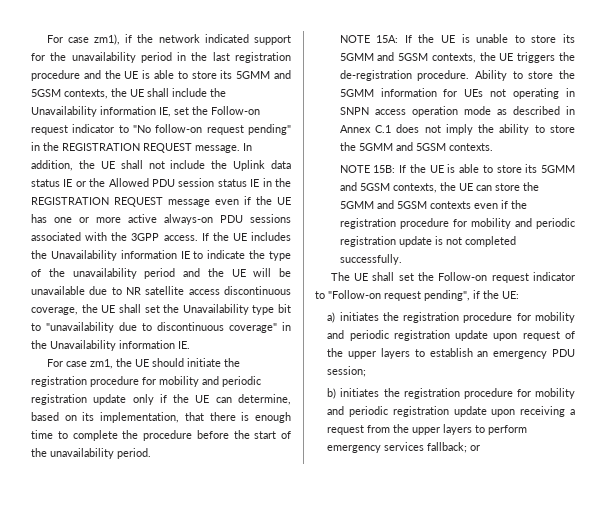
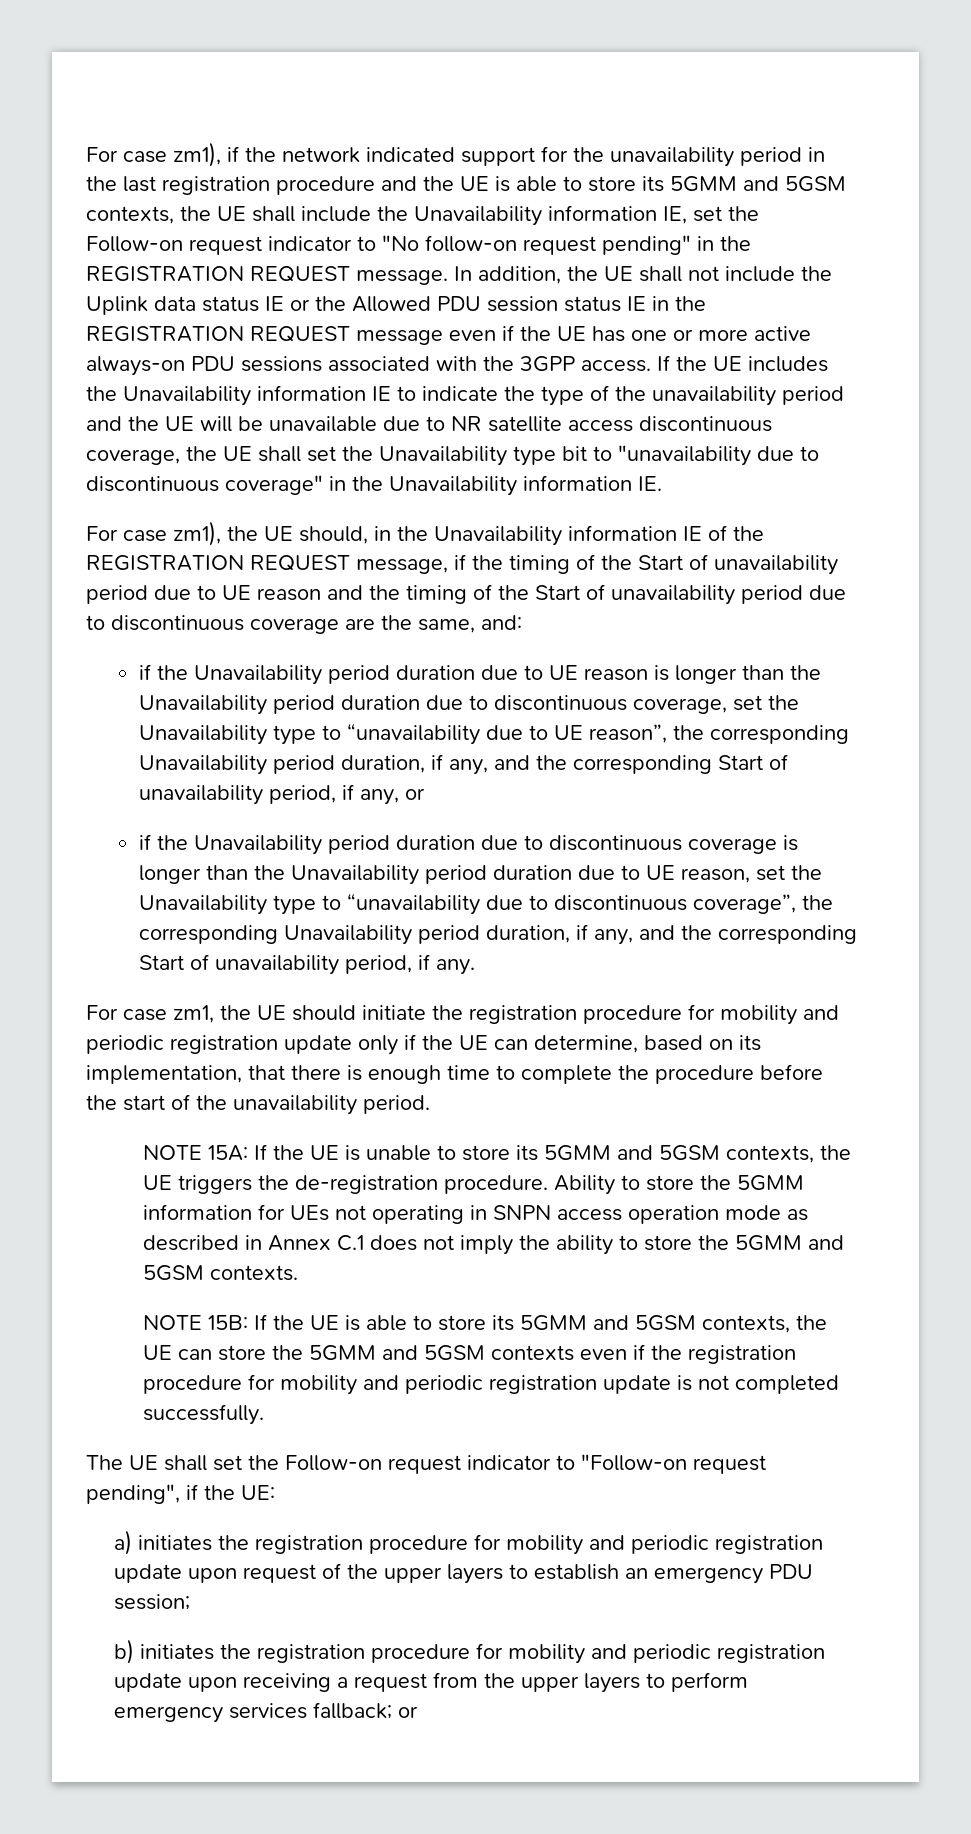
(190, 345) none -> [86,521,764,546] [86,554,838,575] [86,584,846,605] [86,615,522,634] [138,664,821,685] [138,695,799,715] [138,723,849,745] [138,754,788,775] [138,784,425,805] [138,834,798,855] [138,865,822,885] [138,893,833,915] [138,924,857,945] [138,954,475,975] // For case zm1), the UE should, in the Unavailability information IE of the REGISTRATION REQUEST message, if the timing of the Start of unavailability period due to UE reason and the timing of the Start of unavailability period due to discontinuous coverage are the same, and: // if the Unavailability period duration due to UE reason is longer than the Unavailability period duration due to discontinuous coverage, set the Unavailability type to “unavailability due to UE reason”, the corresponding Unavailability period duration, if any, and the corresponding Start of unavailability period, if any, or // if the Unavailability period duration due to discontinuous coverage is longer than the Unavailability period duration due to UE reason, set the Unavailability type to “unavailability due to discontinuous coverage”, the corresponding Unavailability period duration, if any, and the corresponding Start of unavailability period, if any.

